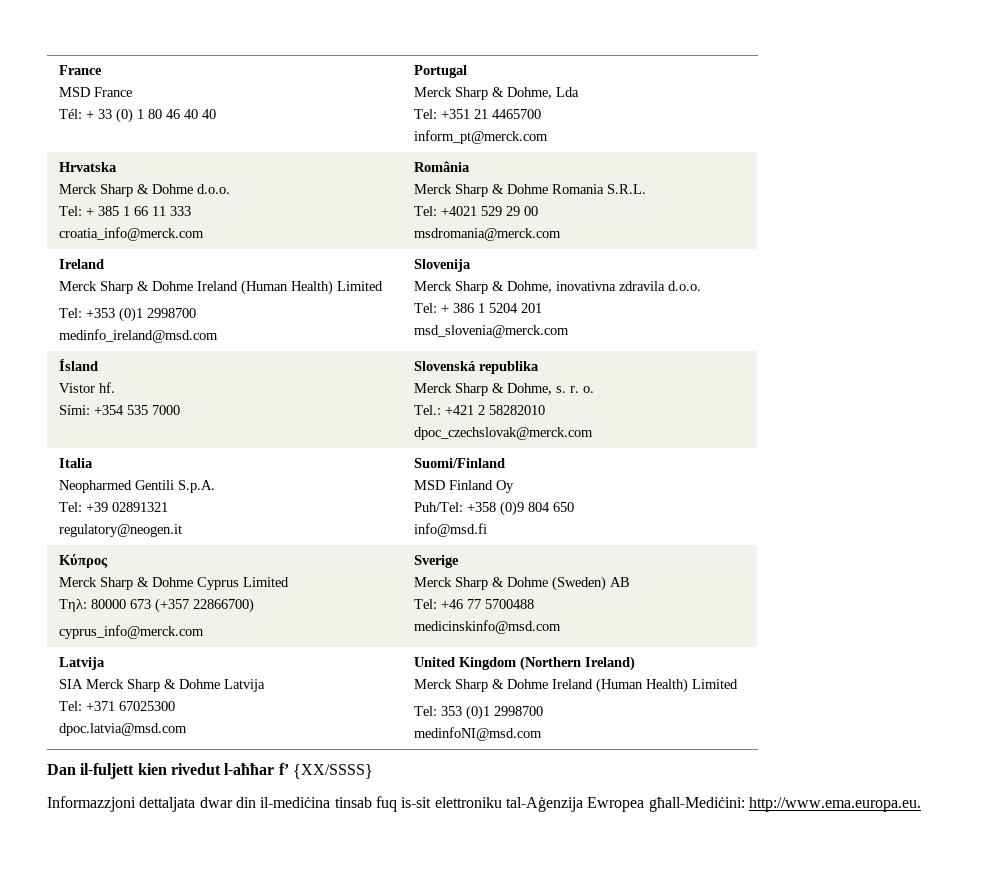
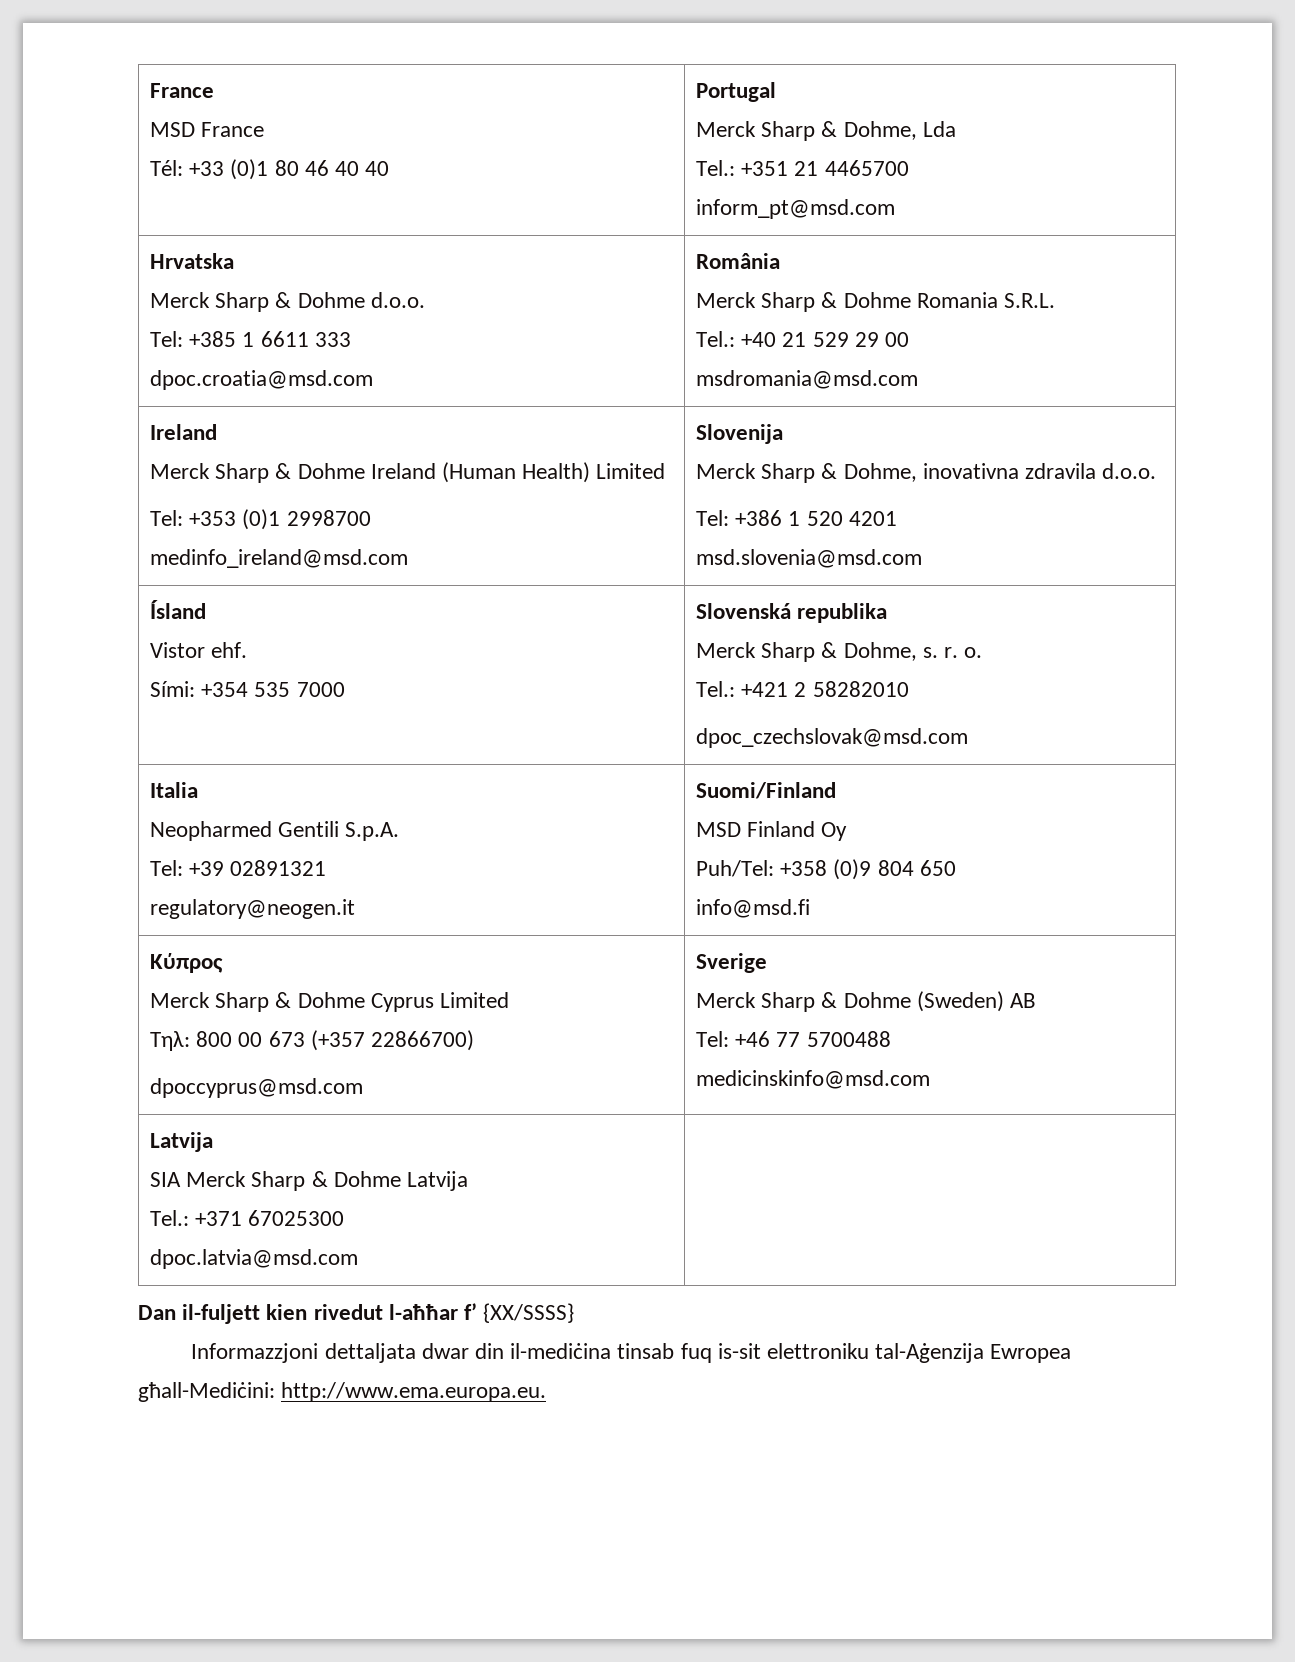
[85,108,144,123] + 33 (0) 1 -> [189,159,269,180] +33 (0)1
[413,109,437,119] Tel: -> [695,160,735,176] Tel.:
[413,130,548,144] inform_pt@merck.com -> [695,199,895,219] inform_pt@msd.com
[85,206,166,216] + 385 1 66 11 -> [189,331,309,347] +385 1 6611
[58,227,204,241] croatia_info@merck.com -> [149,370,373,390] dpoc.croatia@msd.com
[413,206,477,216] Tel: +4021 -> [695,331,807,347] Tel.: +40 21
[413,228,561,241] msdromania@merck.com -> [695,370,918,389] msdromania@msd.com
[440,303,542,313] [413,325,569,338] + 386 1 5204 201 // msd_slovenia@merck.com -> [735,510,897,526] [695,549,922,568] +386 1 520 4201 // msd.slovenia@msd.com
[98,382,115,393] hf. -> [211,642,248,658] ehf.
[413,427,593,440] dpoc_czechslovak@merck.com -> [695,728,968,748] dpoc_czechslovak@msd.com
[90,599,126,609] 80000 -> [196,1031,263,1047] 800 00
[58,625,204,639] cyprus_info@merck.com -> [149,1078,363,1098] dpoccyprus@msd.com
[58,701,82,711] Tel: -> [149,1210,189,1226] Tel.:
[413,656,635,671] [413,678,738,693] [413,705,543,720] [413,727,542,741] United Kingdom (Northern Ireland) // Merck Sharp & Dohme Ireland (Human Health) Limited // Tel: 353 (0)1 2998700 // medinfoNI@msd.com -> (358, 1259) none

